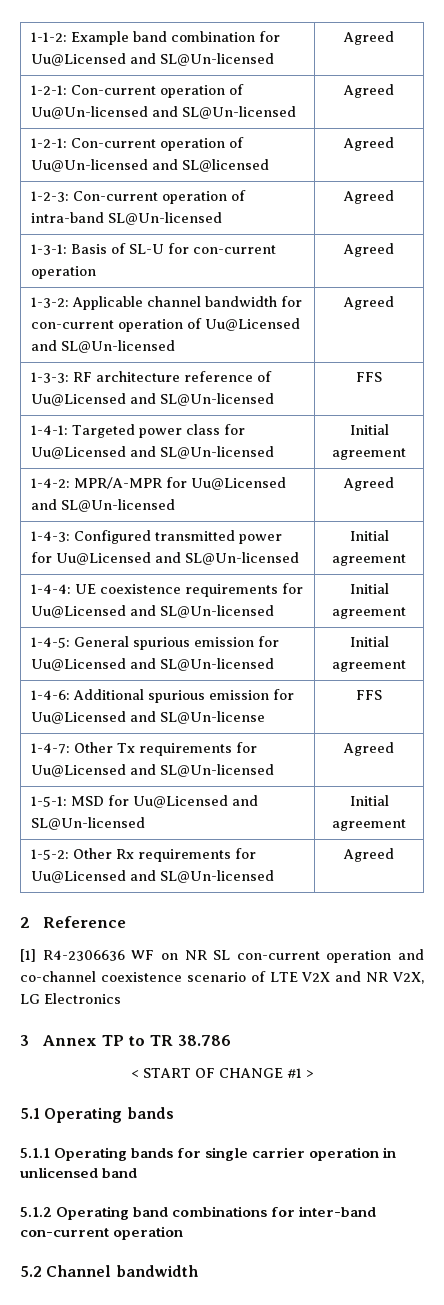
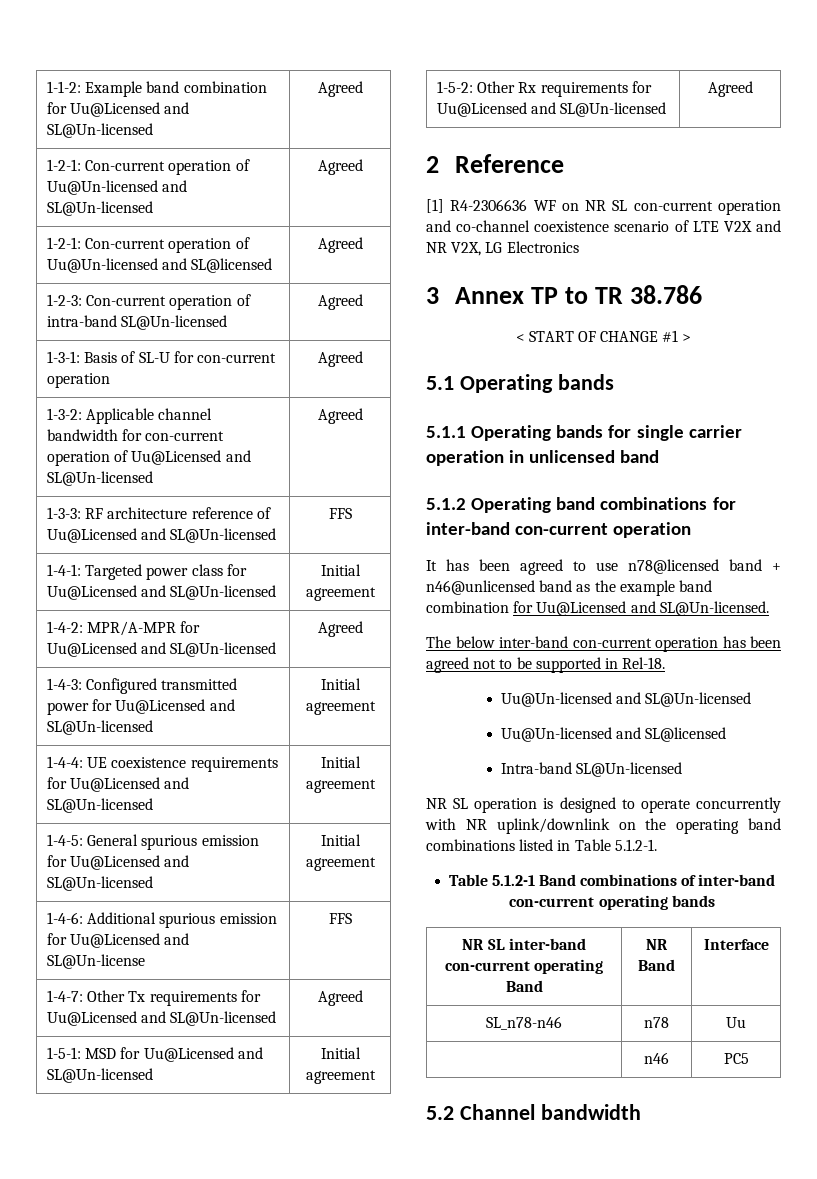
(184, 1233) none -> [426,559,781,575] [426,580,712,596] [426,601,769,616] [426,636,781,652] [426,657,666,673] [501,692,752,707] [501,727,727,742] [501,762,683,777] [426,797,781,813] [425,818,781,834] [426,839,657,851] [448,874,776,886] [509,895,715,910] [462,938,586,950] [444,959,604,974] [505,980,543,992] [646,939,668,950] [638,959,675,971] [703,939,769,950] [486,1016,562,1030] [644,1017,669,1028] [726,1017,746,1028] [644,1052,669,1064] [723,1053,749,1064] // It has been agreed to use n78@licensed band + n46@unlicensed band as the example band combination for Uu@Licensed and SL@Un-licensed. // The below inter-band con-current operation has been agreed not to be supported in Rel-18. // Uu@Un-licensed and SL@Un-licensed // Uu@Un-licensed and SL@licensed // Intra-band SL@Un-licensed // NR SL operation is designed to operate concurrently with NR uplink/downlink on the operating band combinations listed in Table 5.1.2-1. // Table 5.1.2-1 Band combinations of inter-band con-current operating bands // NR SL inter-band con-current operating Band | NR Band | Interface // SL_n78-n46 | n78 | Uu // | n46 | PC5

